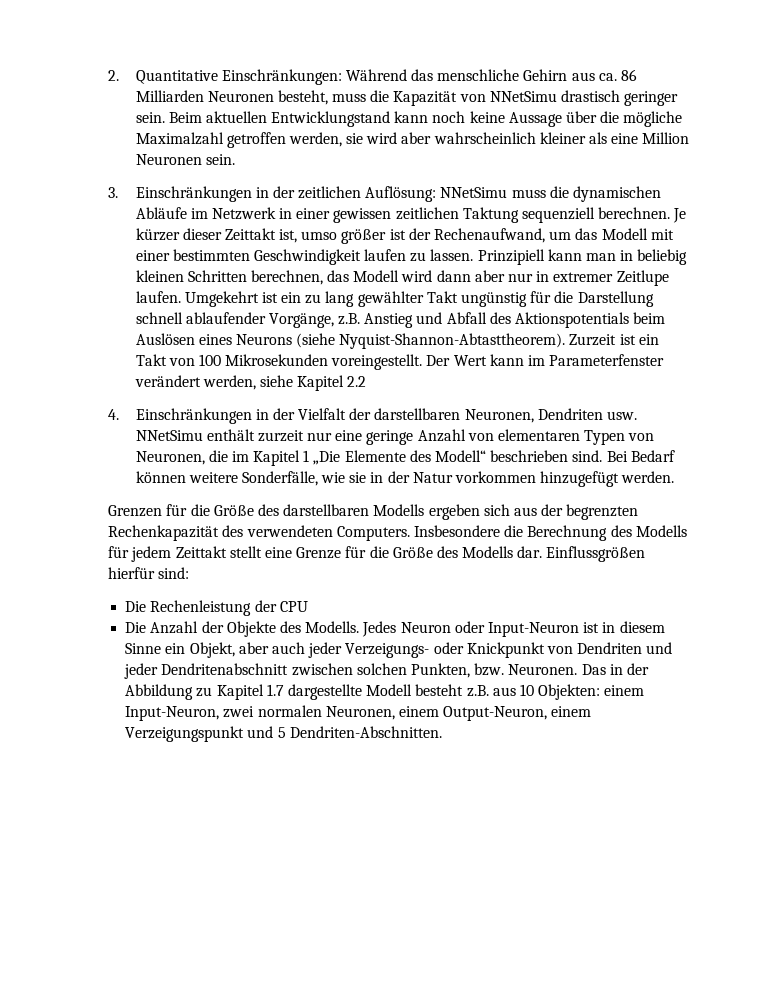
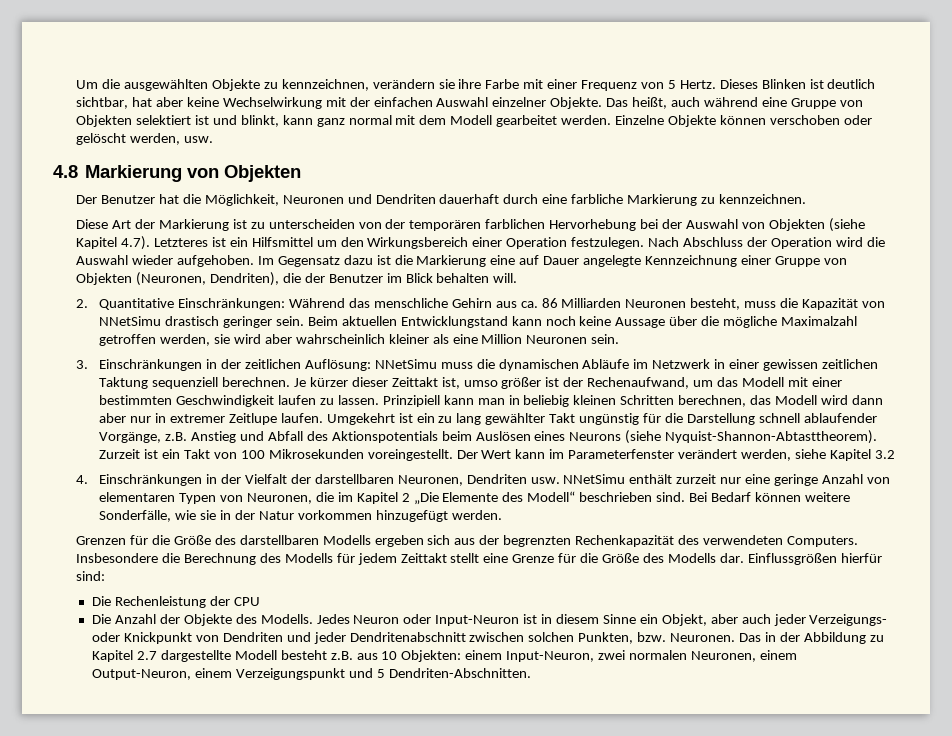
(108, 75) none -> [76,79,876,91] [76,97,863,109] [76,115,872,127] [76,133,213,145] [53,165,302,182] [76,194,806,206] [76,218,865,232] [76,236,885,250] [76,255,847,267] [76,272,518,286] Um die ausgewählten Objekte zu kennzeichnen, verändern sie ihre Farbe mit einer Frequenz von 5 Hertz. Dieses Blinken ist deutlich sichtbar, hat aber keine Wechselwirkung mit der einfachen Auswahl einzelner Objekte. Das heißt, auch während eine Gruppe von Objekten selektiert ist und blinkt, kann ganz normal mit dem Modell gearbeitet werden. Einzelne Objekte können verschoben oder gelöscht werden, usw. // 4.8 Markierung von Objekten // Der Benutzer hat die Möglichkeit, Neuronen und Dendriten dauerhaft durch eine farbliche Markierung zu kennzeichnen. // Diese Art der Markierung ist zu unterscheiden von der temporären farblichen Hervorhebung bei der Auswahl von Objekten (siehe Kapitel 4.7). Letzteres ist ein Hilfsmittel um den Wirkungsbereich einer Operation festzulegen. Nach Abschluss der Operation wird die Auswahl wieder aufgehoben. Im Gegensatz dazu ist die Markierung eine auf Dauer angelegte Kennzeichnung einer Gruppe von Objekten (Neuronen, Dendriten), die der Benutzer im Blick behalten will. //
[347,376,367,387] 2.2 -> [874,450,895,459] 3.2
[303,450,310,462] 1 -> [401,493,410,502] 2
[266,684,284,696] 1.7 -> [136,651,157,660] 2.7

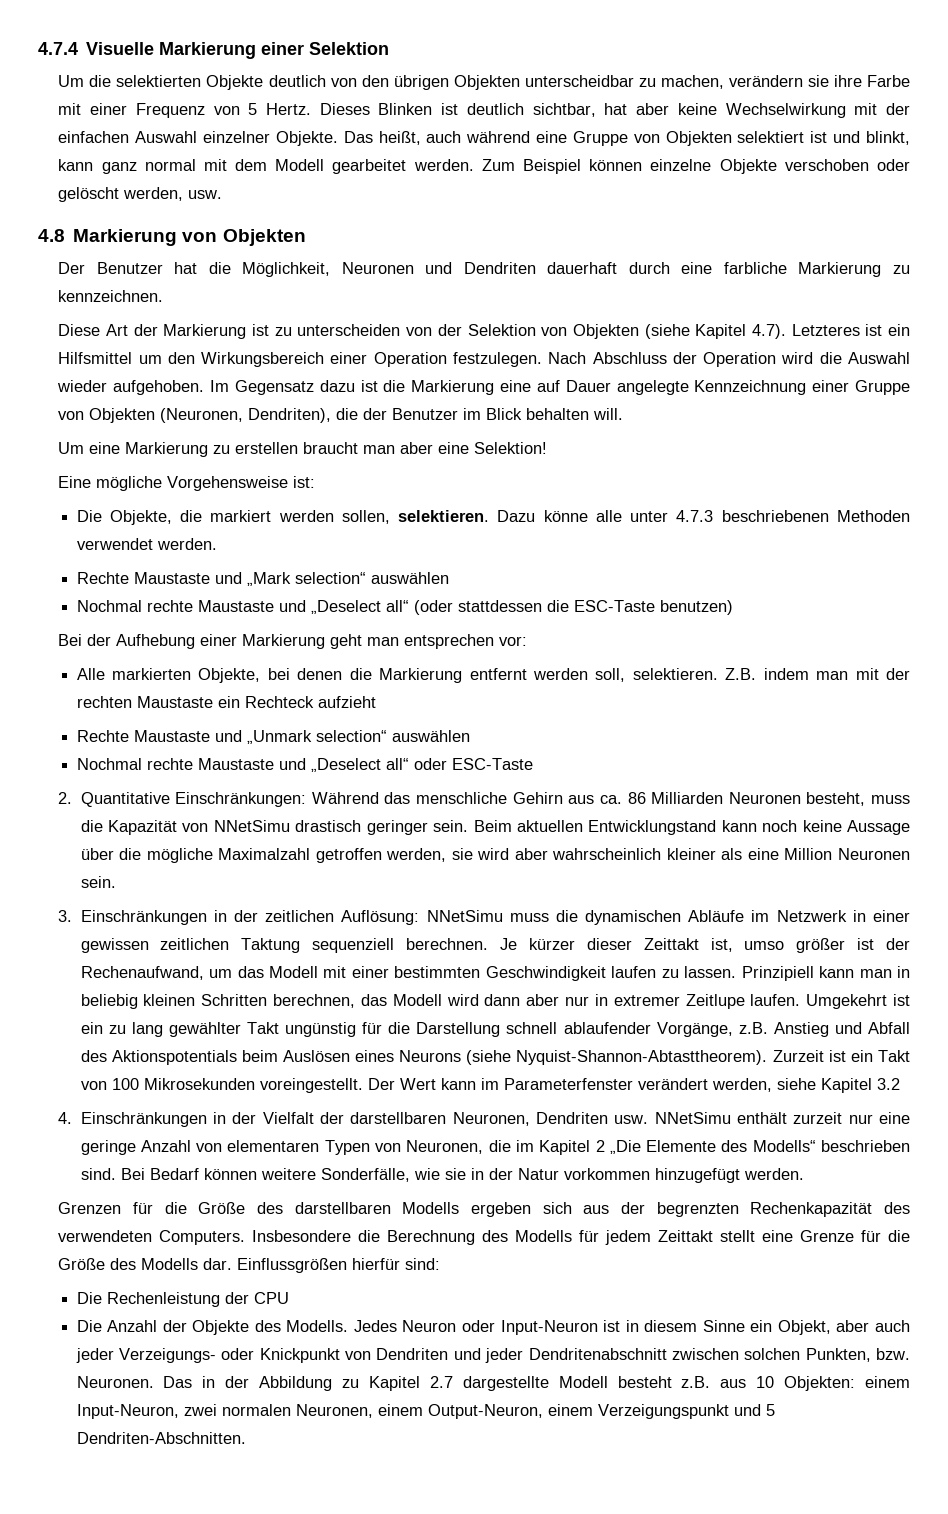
[76,79,369,91] Um die ausgewählten Objekte zu kennzeichnen, -> [38,42,390,59] [58,75,724,90] 4.7.4 Visuelle Markierung einer Selektion // Um die selektierten Objekte deutlich von den übrigen Objekten unterscheidbar zu machen,
[614,115,766,127] Einzelne Objekte können -> [481,159,777,174] Zum Beispiel können einzelne Objekte
[409,219,738,231] temporären farblichen Hervorhebung bei der Auswahl -> [467,324,536,336] Selektion
(518, 278) none -> [58,442,548,457] [58,476,316,491] [76,510,910,525] [76,538,217,550] [76,572,449,586] [76,600,733,615] [58,634,528,649] [76,668,911,683] [76,696,376,708] [76,730,470,744] [76,758,533,772] // Um eine Markierung zu erstellen braucht man aber eine Selektion! // Eine mögliche Vorgehensweise ist: // Die Objekte, die markiert werden sollen, selektieren. Dazu könne alle unter 4.7.3 beschriebenen Methoden verwendet werden. // Rechte Maustaste und „Mark selection“ auswählen // Nochmal rechte Maustaste und „Deselect all“ (oder stattdessen die ESC-Taste benutzen) // Bei der Aufhebung einer Markierung geht man entsprechen vor: // Alle markierten Objekte, bei denen die Markierung entfernt werden soll, selektieren. Z.B. indem man mit der rechten Maustaste ein Rechteck aufzieht // Rechte Maustaste und „Unmark selection“ auswählen // Nochmal rechte Maustaste und „Deselect all“ oder ESC-Taste
[527,491,576,502] Modell“ -> [752,1140,816,1152] Modells“

